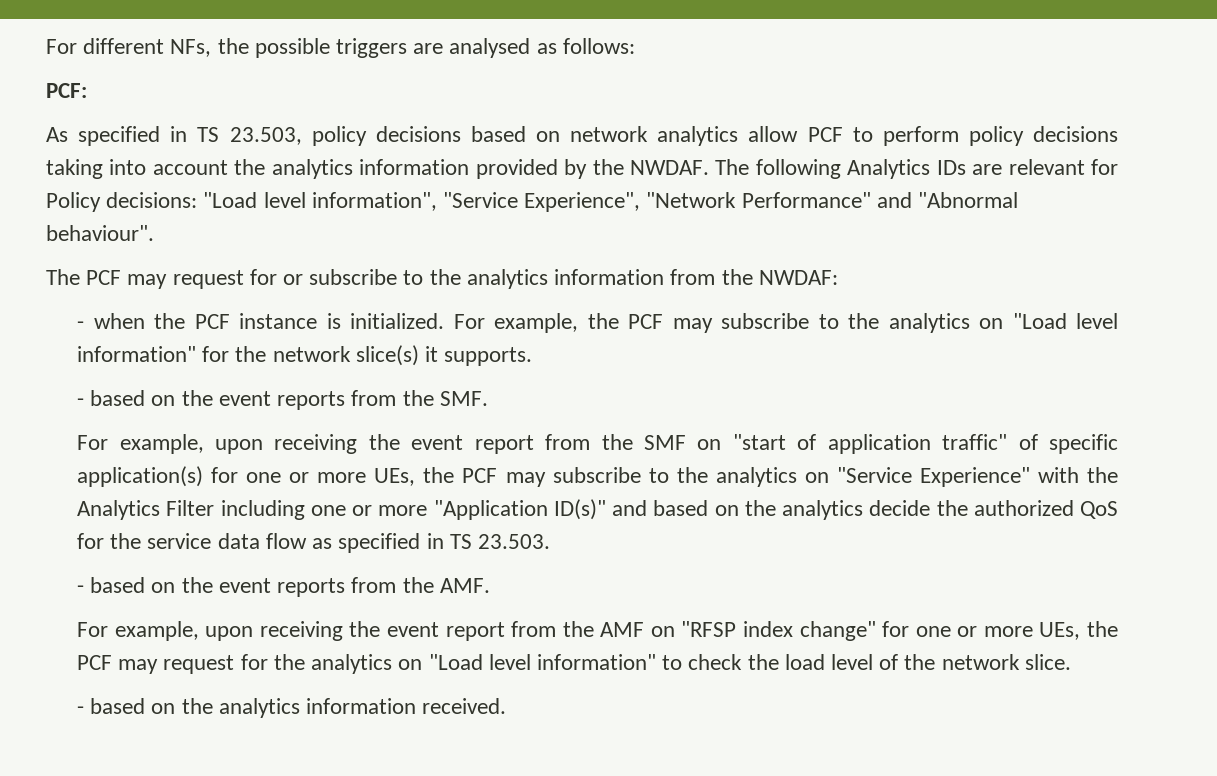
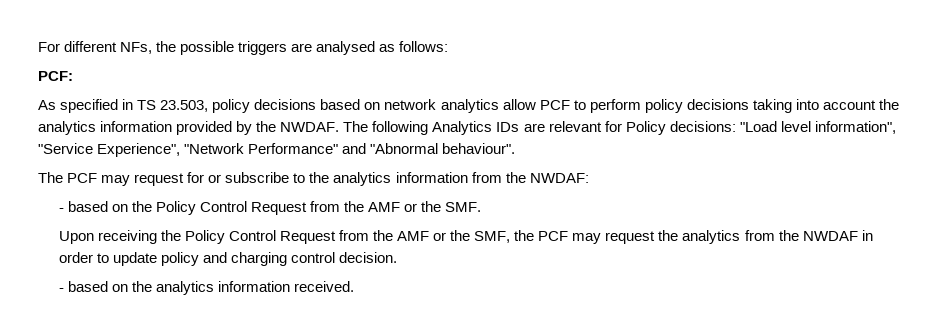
[93,313,1119,333] [77,345,533,366] [77,390,488,410] [77,434,1118,454] [77,466,1119,487] [77,499,1118,520] [77,533,550,553] [77,577,490,597] [77,621,1081,641] when the PCF instance is initialized. For example, the PCF may subscribe to the analytics on "Load level information" for the network slice(s) it supports. // - based on the event reports from the SMF. // For example, upon receiving the event report from the SMF on "start of application traffic" of specific application(s) for one or more UEs, the PCF may subscribe to the analytics on "Service Experience" with the Analytics Filter including one or more "Application ID(s)" and based on the analytics decide the authorized QoS for the service data flow as specified in TS 23.503. // - based on the event reports from the AMF. // For example, upon receiving the event report from the AMF on "RFSP index change" for one or more UEs, -> [67,201,482,215] [58,230,511,244] based on the Policy Control Request from the AMF or the SMF. // Upon receiving the Policy Control Request from the AMF or the SMF,
[240,654,1071,674] for the analytics on "Load level information" to check the load level of the network slice. -> [658,230,873,244] [58,252,397,266] the analytics from the NWDAF in order to update policy and charging control decision.

